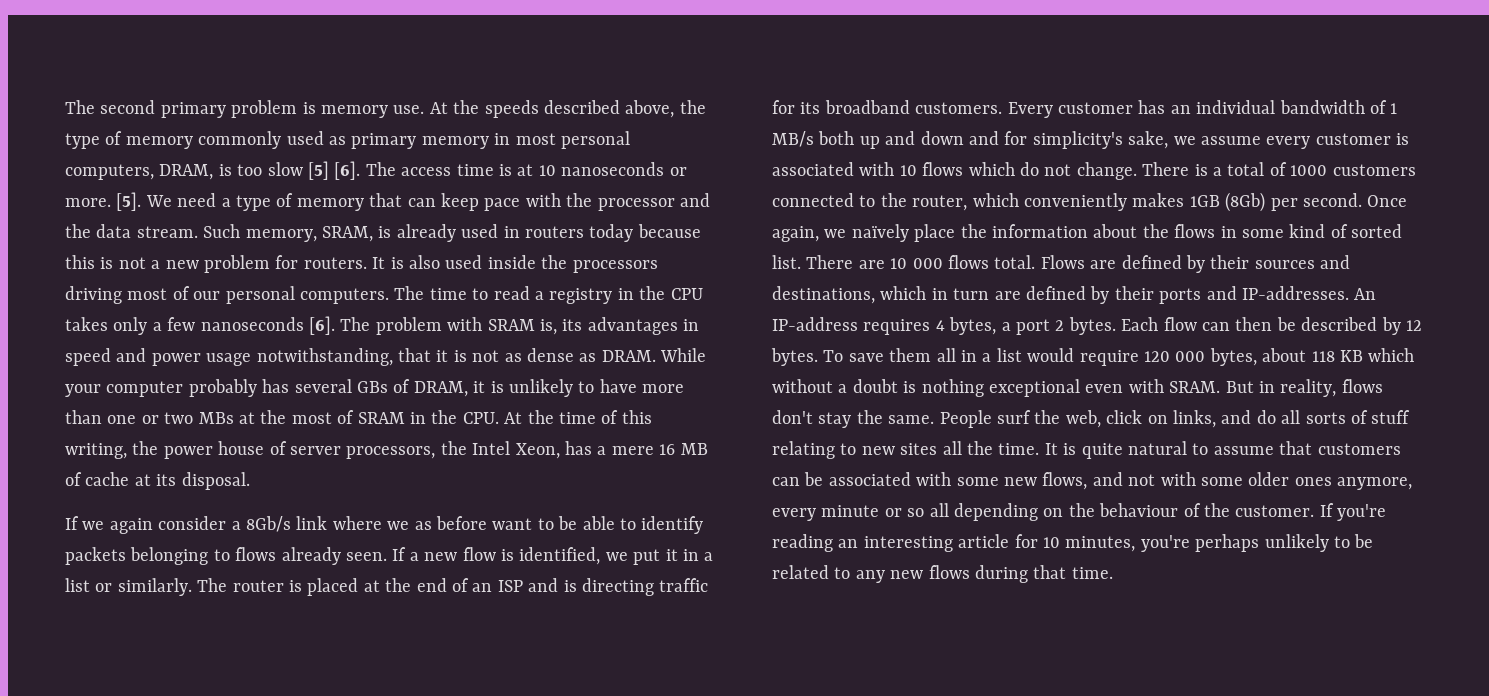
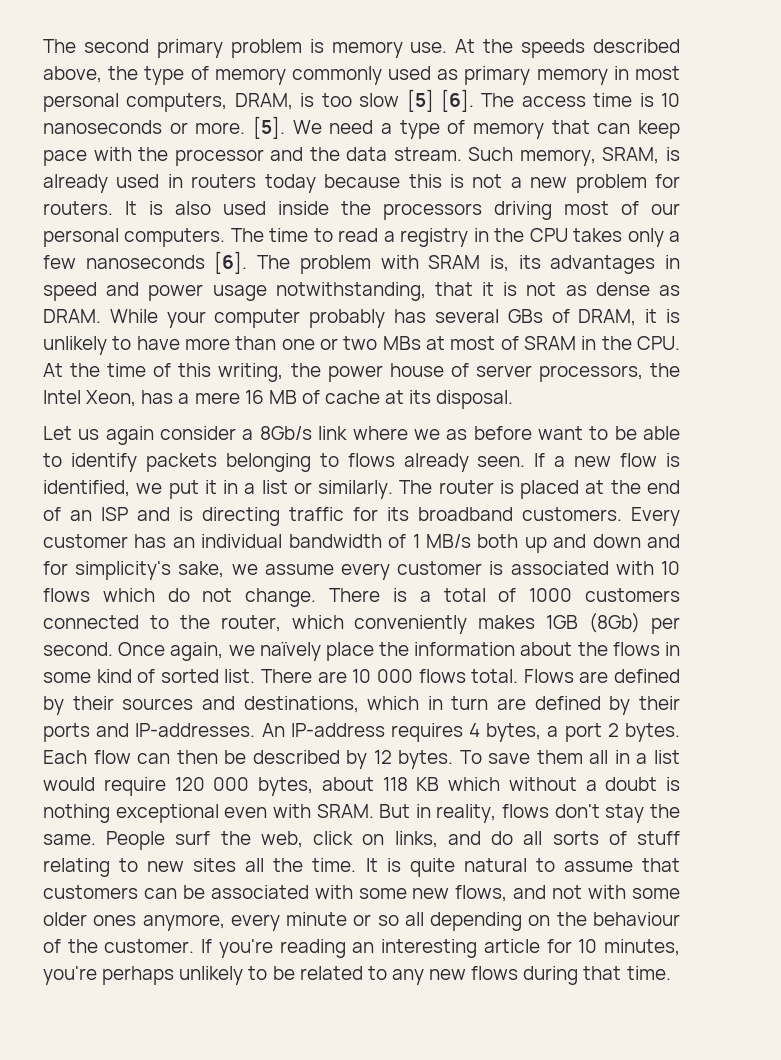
[517,164,534,176] at -> (654, 100) none
[260,410,287,424] the -> (445, 343) none
[65,516,105,530] If we -> [43,426,100,440] Let us

